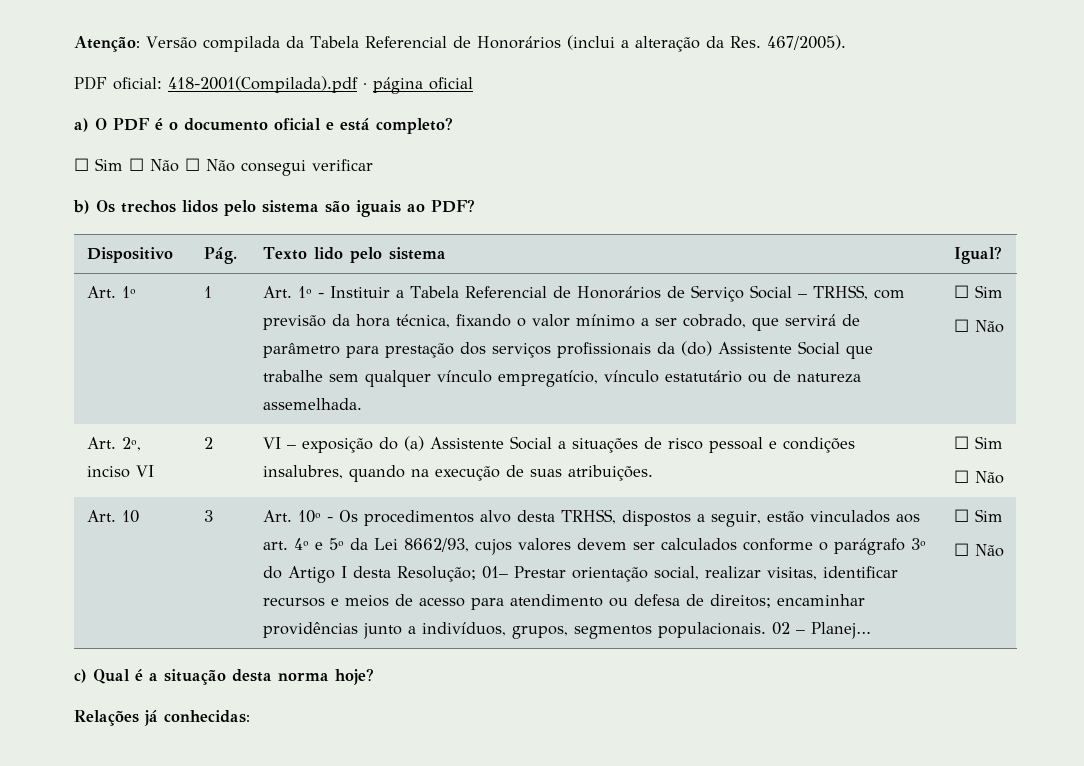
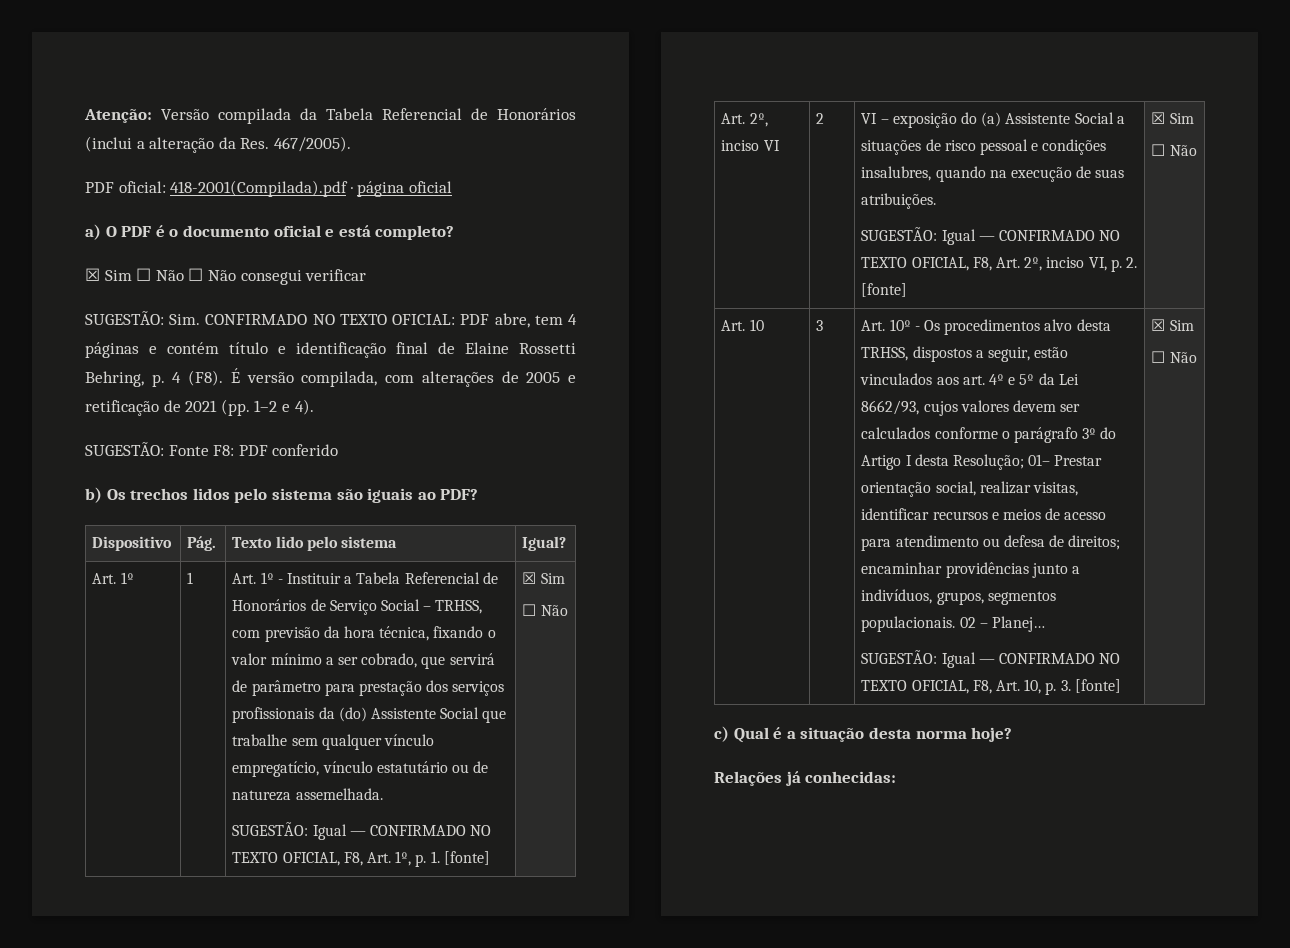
[74,158,89,171] ☐ -> [85,268,100,281] ☒
(373, 165) none -> [85,311,577,328] [85,342,576,358] [85,368,576,387] [85,399,314,416] [85,442,339,456] // SUGESTÃO: Sim. CONFIRMADO NO TEXTO OFICIAL: PDF abre, tem 4 páginas e contém título e identificação final de Elaine Rossetti Behring, p. 4 (F8). É versão compilada, com alterações de 2005 e retificação de 2021 (pp. 1–2 e 4). // SUGESTÃO: Fonte F8: PDF conferido
[953,285,969,298] | ☐ -> [232,822,492,840] [232,851,490,867] [522,572,537,584] // SUGESTÃO: Igual — CONFIRMADO NO TEXTO OFICIAL, F8, Art. 1º, p. 1. [fonte] | ☒
[953,436,969,449] | ☐ -> [861,227,1121,245] [861,257,1137,272] [861,283,908,297] [1151,112,1166,124] // SUGESTÃO: Igual — CONFIRMADO NO TEXTO OFICIAL, F8, Art. 2º, inciso VI, p. 2. [fonte] | ☒
[953,509,969,522] | ☐ -> [861,650,1121,668] [861,679,1121,695] [1151,319,1166,331] // SUGESTÃO: Igual — CONFIRMADO NO TEXTO OFICIAL, F8, Art. 10, p. 3. [fonte] | ☒

